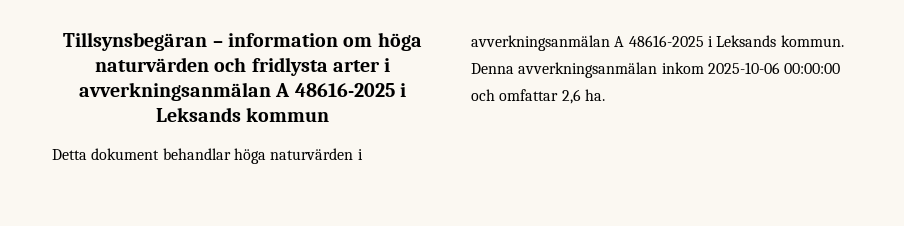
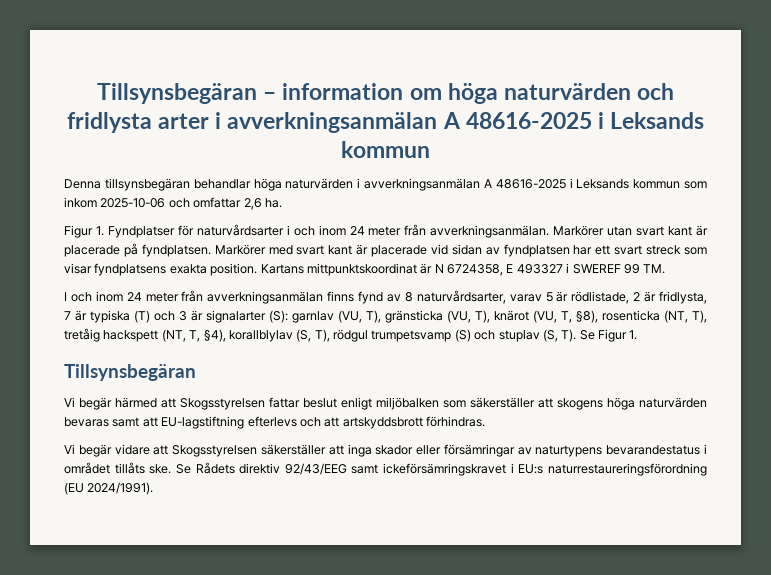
[52,148,160,160] Detta dokument -> [64,178,190,191] Denna tillsynsbegäran
[780,35,844,47] [471,62,658,78] kommun. Denna avverkningsanmälan -> [633,179,707,189] kommun som
[784,63,841,74] 00:00:00 -> (166, 203) none
(605, 95) none -> [64,224,708,238] [64,243,707,257] [64,263,666,276] [64,290,708,304] [64,310,707,323] [64,328,638,342] [64,364,196,381] [64,397,707,410] [64,416,485,429] [64,444,707,457] [64,462,707,476] [64,482,154,495] // Figur 1. Fyndplatser för naturvårdsarter i och inom 24 meter från avverkningsanmälan. Markörer utan svart kant är placerade på fyndplatsen. Markörer med svart kant är placerade vid sidan av fyndplatsen har ett svart streck som visar fyndplatsens exakta position. Kartans mittpunktskoordinat är N 6724358, E 493327 i SWEREF 99 TM. // I och inom 24 meter från avverkningsanmälan finns fynd av 8 naturvårdsarter, varav 5 är rödlistade, 2 är fridlysta, 7 är typiska (T) och 3 är signalarter (S): garnlav (VU, T), gränsticka (VU, T), knärot (VU, T, §8), rosenticka (NT, T), tretåig hackspett (NT, T, §4), korallblylav (S, T), rödgul trumpetsvamp (S) och stuplav (S, T). Se Figur 1. // Tillsynsbegäran // Vi begär härmed att Skogsstyrelsen fattar beslut enligt miljöbalken som säkerställer att skogens höga naturvärden bevaras samt att EU-lagstiftning efterlevs och att artskyddsbrott förhindras. // Vi begär vidare att Skogsstyrelsen säkerställer att inga skador eller försämringar av naturtypens bevarandestatus i området tillåts ske. Se Rådets direktiv 92/43/EEG samt ickeförsämringskravet i EU:s naturrestaureringsförordning (EU 2024/1991).

